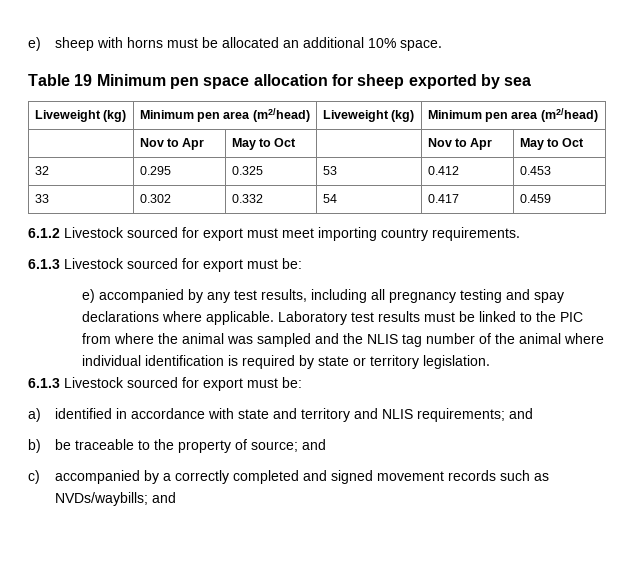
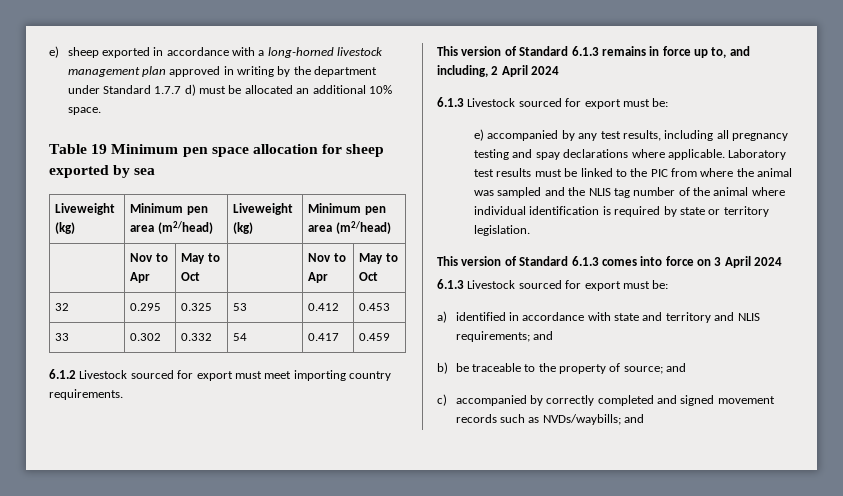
[96,37,163,48] with horns -> [101,47,384,58] [67,66,378,77] [67,84,196,96] exported in accordance with a long-horned livestock management plan approved in writing by the department under Standard 1.7.7 d)
(520, 234) none -> [437,46,750,58] [437,65,560,77] // This version of Standard 6.1.3 remains in force up to, and including, 2 April 2024
(490, 362) none -> [437,256,783,268] // This version of Standard 6.1.3 comes into force on 3 April 2024
[162,473,171,481] a -> (543, 400) none

